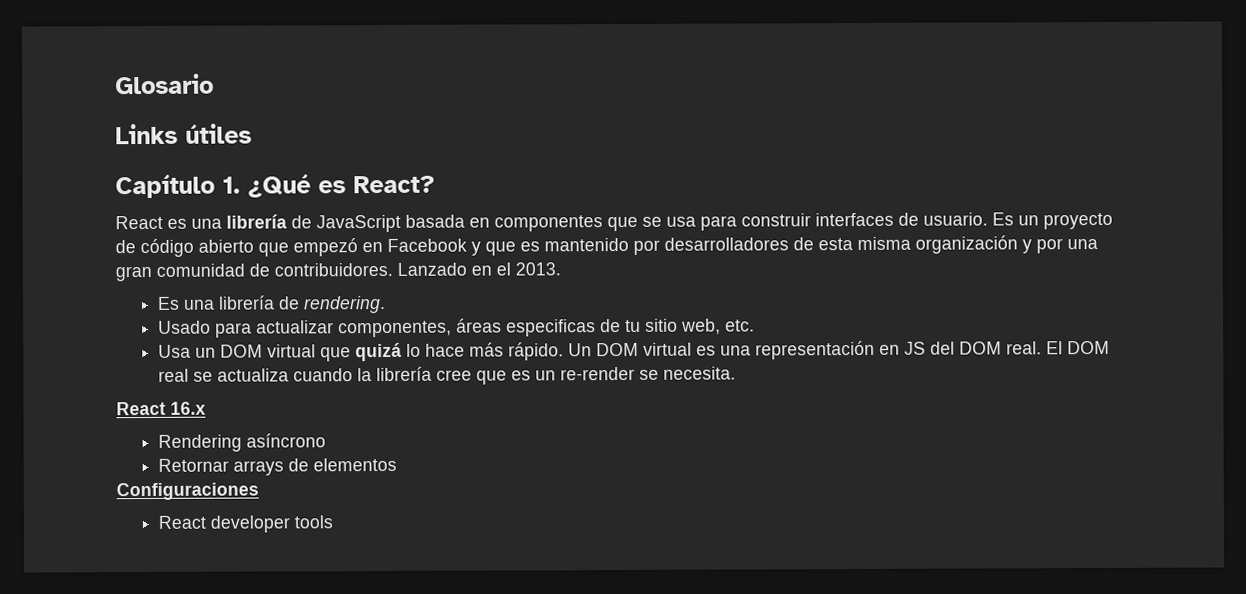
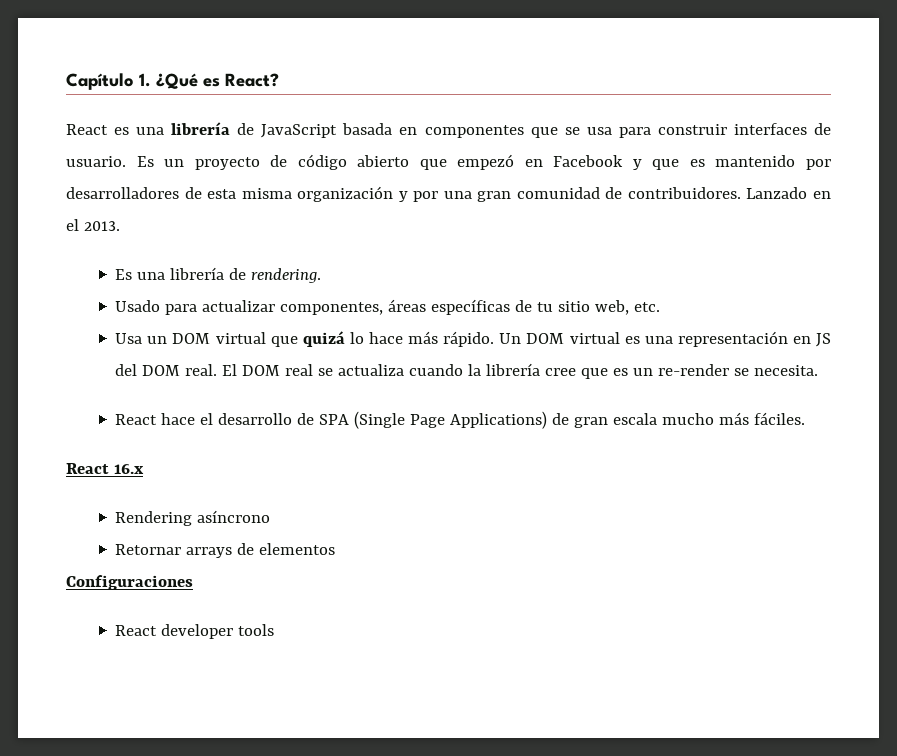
[115,73,214,95] [115,123,252,145] Glosario // Links útiles // -> (66, 81) none
[506,319,597,337] especificas -> [431,299,511,315] específicas
(737, 373) none -> [115,411,806,429] // React hace el desarrollo de SPA (Single Page Applications) de gran escala mucho más fáciles.

